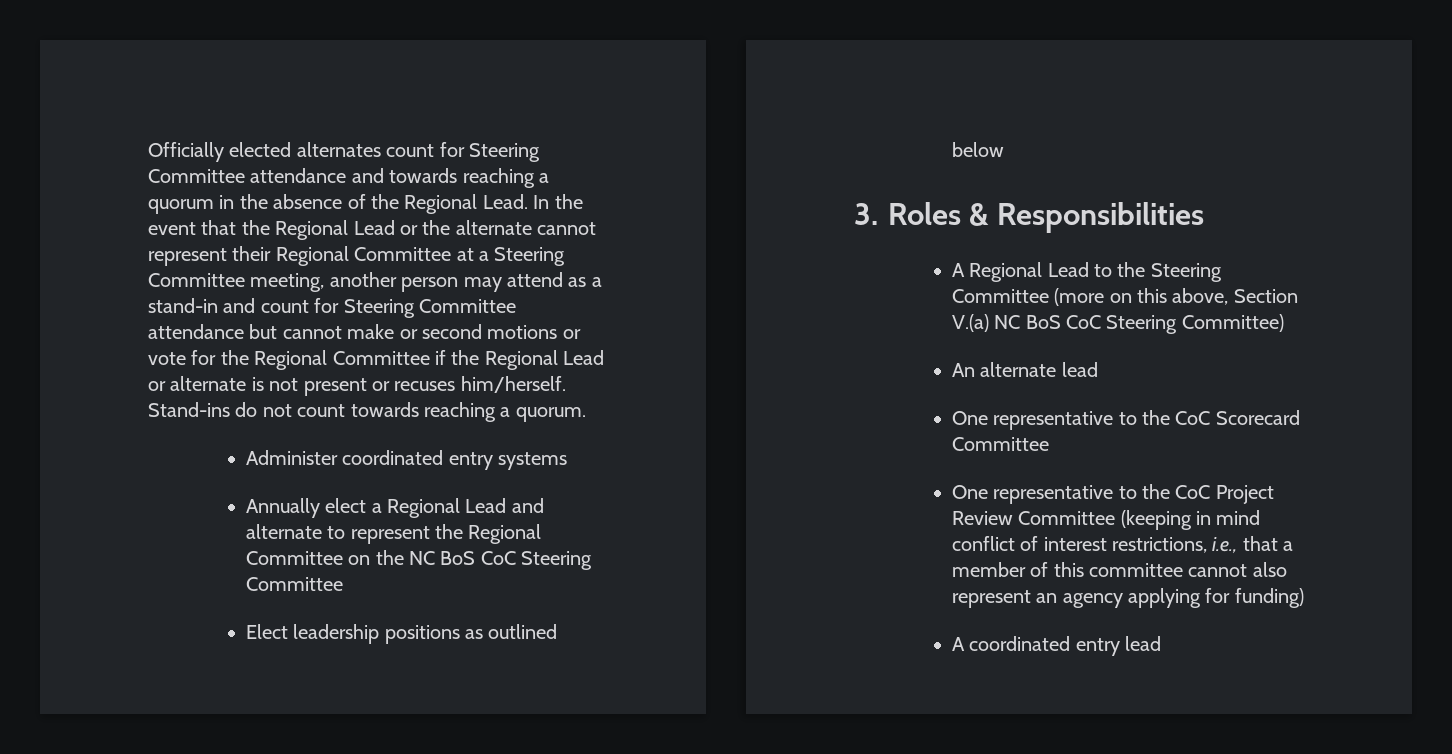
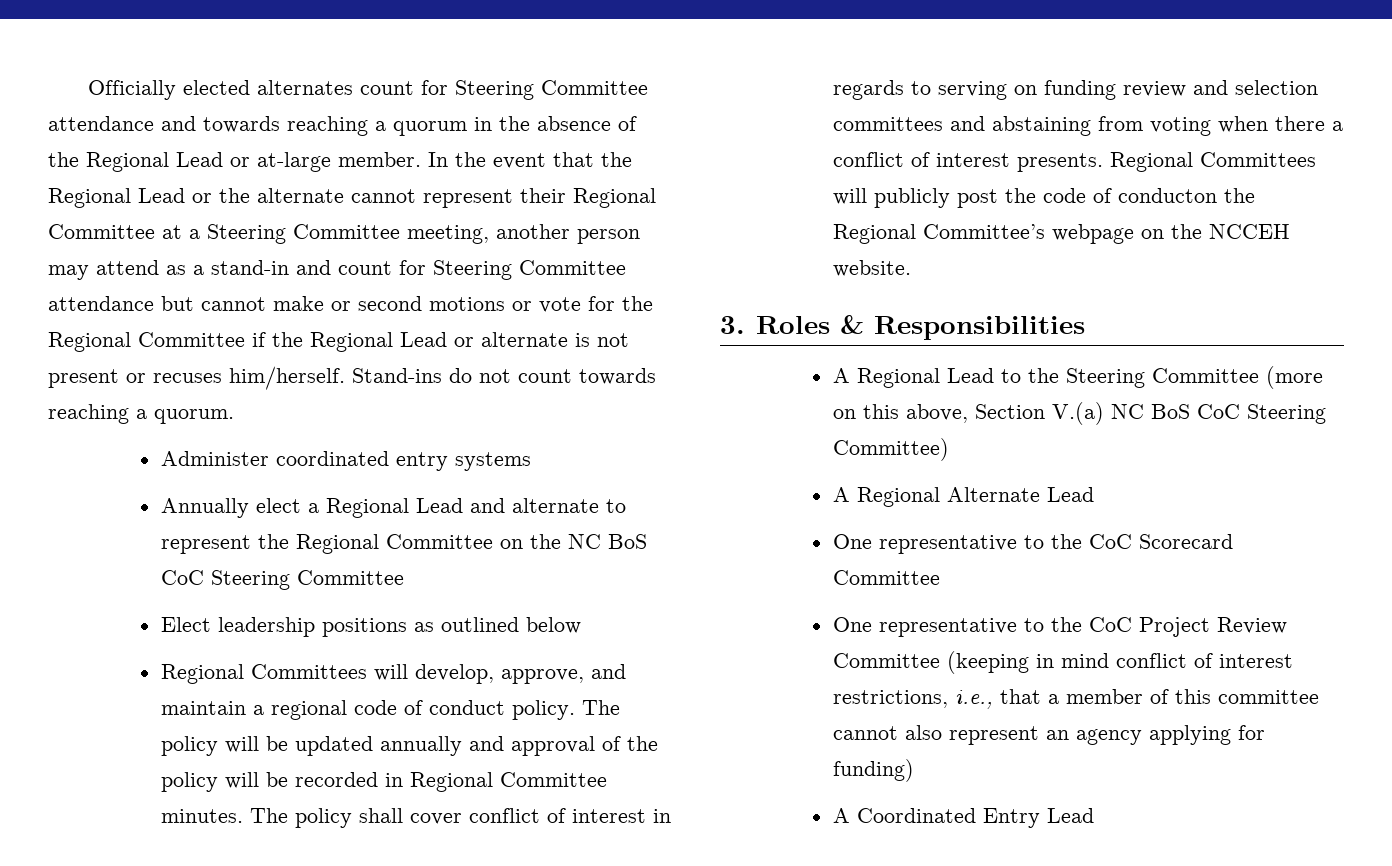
[482,194,528,209] Lead. -> [176,152,421,172] Lead or at-large member.
(1004, 149) none -> [160,664,626,684] [160,700,620,720] [160,736,658,756] [160,772,607,792] [160,808,671,828] [832,80,1318,100] [832,116,1343,136] [832,152,1316,172] [832,188,1255,208] [832,224,1290,244] [832,260,911,277] // Regional Committees will develop, approve, and maintain a regional code of conduct policy. The policy will be updated annually and approval of the policy will be recorded in Regional Committee minutes. The policy shall cover conflict of interest in regards to serving on funding review and selection committees and abstaining from voting when there a conflict of interest presents. Regional Committees will publicly post the code of conducton the Regional Committee’s webpage on the NCCEH website.
[951,362,1098,377] An alternate lead -> [832,487,1094,507] A Regional Alternate Lead
[969,636,1161,656] coordinated entry lead -> [856,808,1094,828] Coordinated Entry Lead

